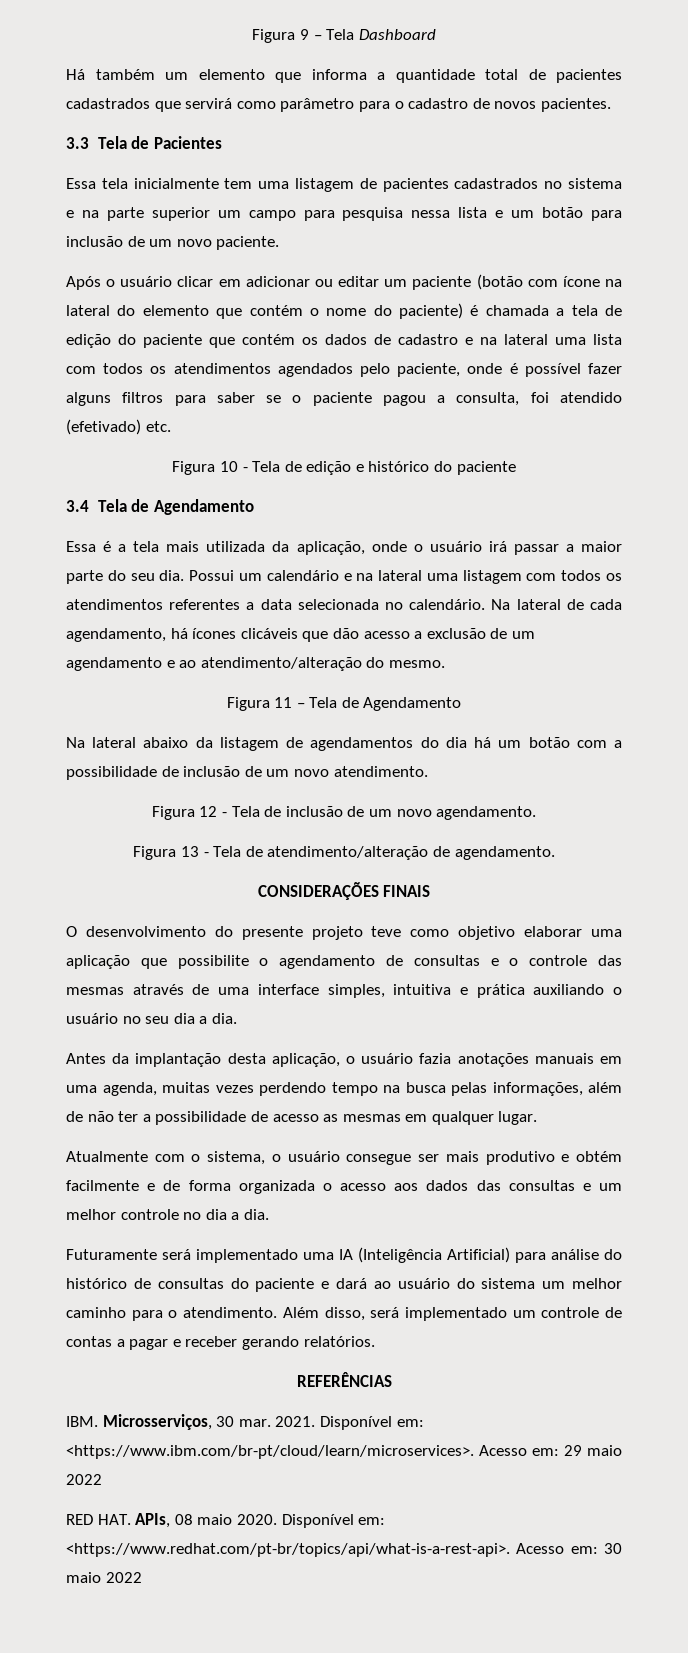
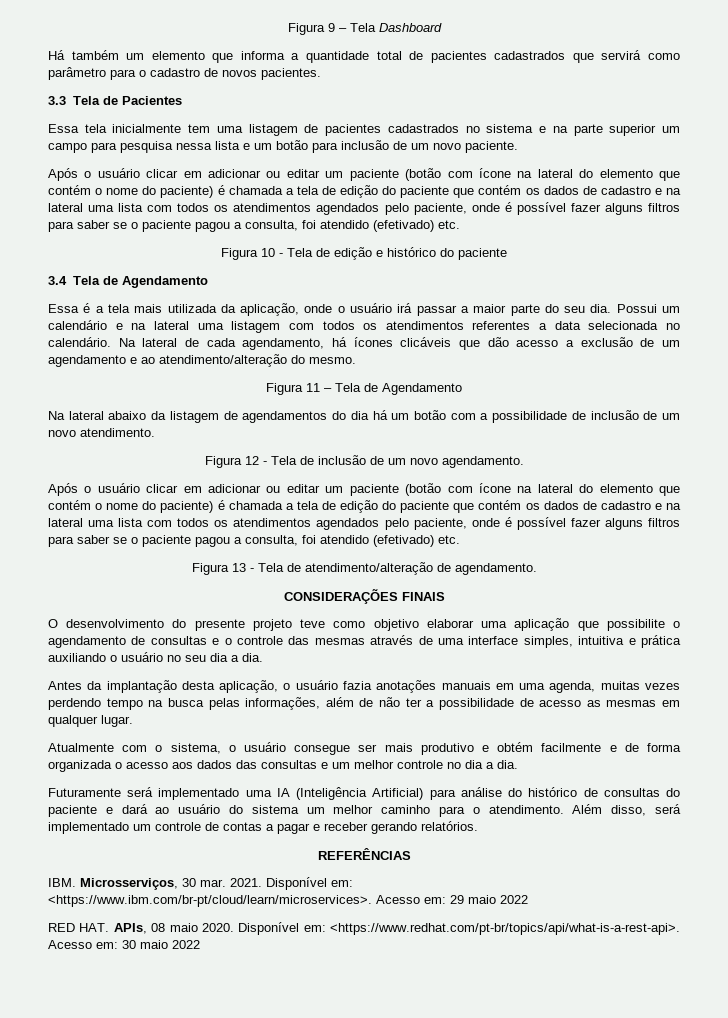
(537, 813) none -> [48,483,681,496] [48,500,682,513] [48,517,681,530] [48,535,460,547] // Após o usuário clicar em adicionar ou editar um paciente (botão com ícone na lateral do elemento que contém o nome do paciente) é chamada a tela de edição do paciente que contém os dados de cadastro e na lateral uma lista com todos os atendimentos agendados pelo paciente, onde é possível fazer alguns filtros para saber se o paciente pagou a consulta, foi atendido (efetivado) etc.

